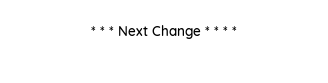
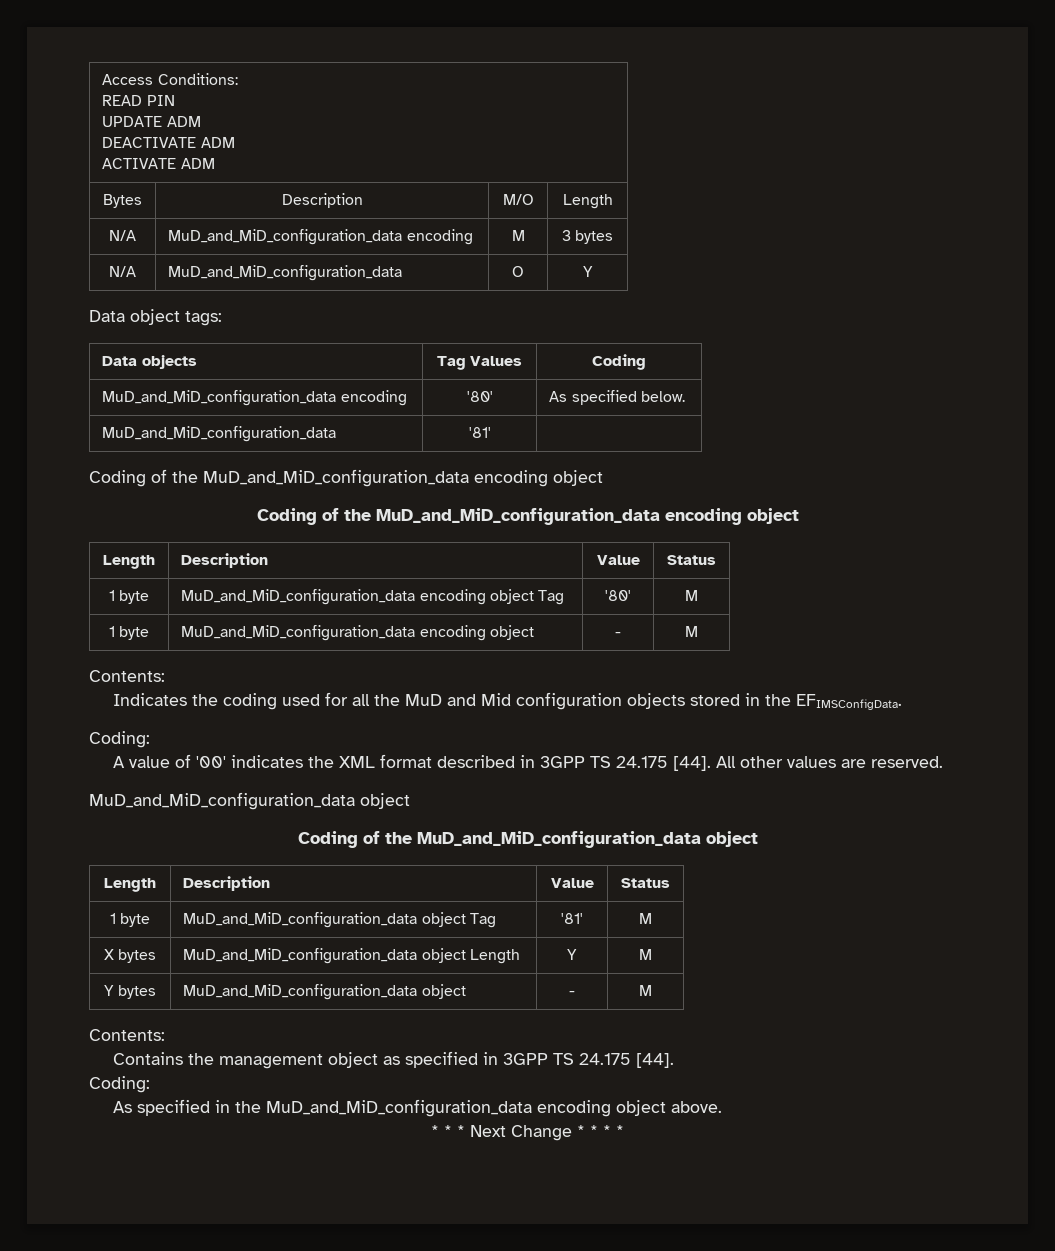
(91, 31) none -> [102,73,238,85] [102,95,175,106] [102,116,201,127] [102,137,235,148] [102,158,215,169] [103,194,142,208] [281,193,363,208] [502,194,534,205] [562,194,613,209] [109,230,136,241] [168,229,473,245] [511,230,525,241] [561,230,614,244] [109,266,136,277] [168,265,403,281] [512,266,524,277] [582,266,593,277] [89,309,222,326] [102,355,197,369] [436,356,523,370] [592,354,646,370] [102,390,407,406] [466,391,493,402] [549,390,685,405] [102,426,337,442] [468,427,491,438] [89,469,603,487] [256,508,799,525] [103,555,155,569] [181,553,269,568] [596,555,640,565] [667,555,716,565] [108,590,150,604] [181,589,565,605] [605,590,631,601] [685,590,698,601] [108,626,150,640] [181,625,534,641] [615,632,621,637] [685,626,698,637] [89,670,165,682] [113,692,903,710] [89,731,150,748] [113,754,944,771] [89,792,410,810] [297,831,758,848] [104,878,156,892] [183,876,271,891] [550,878,594,888] [621,878,670,888] [109,913,151,927] [183,912,496,928] [561,913,583,924] [639,913,652,924] [103,949,157,963] [183,948,520,964] [567,949,577,960] [639,949,652,960] [103,985,157,999] [183,984,466,1000] [569,991,575,996] [639,985,652,996] [89,1029,165,1041] [113,1051,675,1069] [89,1076,150,1093] [113,1099,723,1117] Access Conditions: // READ PIN // UPDATE ADM // DEACTIVATE ADM // ACTIVATE ADM // Bytes | Description | M/O | Length // N/A | MuD_and_MiD_configuration_data encoding | M | 3 bytes // N/A | MuD_and_MiD_configuration_data | O | Y // Data object tags: // Data objects | Tag Values | Coding // MuD_and_MiD_configuration_data encoding | '80' | As specified below. // MuD_and_MiD_configuration_data | '81' | // Coding of the MuD_and_MiD_configuration_data encoding object // Coding of the MuD_and_MiD_configuration_data encoding object // Length | Description | Value | Status // 1 byte | MuD_and_MiD_configuration_data encoding object Tag | '80' | M // 1 byte | MuD_and_MiD_configuration_data encoding object | - | M // Contents: // Indicates the coding used for all the MuD and Mid configuration objects stored in the EFIMSConfigData. // Coding: // A value of '00' indicates the XML format described in 3GPP TS 24.175 [44]. All other values are reserved. // MuD_and_MiD_configuration_data object // Coding of the MuD_and_MiD_configuration_data object // Length | Description | Value | Status // 1 byte | MuD_and_MiD_configuration_data object Tag | '81' | M // X bytes | MuD_and_MiD_configuration_data object Length | Y | M // Y bytes | MuD_and_MiD_configuration_data object | - | M // Contents: // Contains the management object as specified in 3GPP TS 24.175 [44]. // Coding: // As specified in the MuD_and_MiD_configuration_data encoding object above. //

